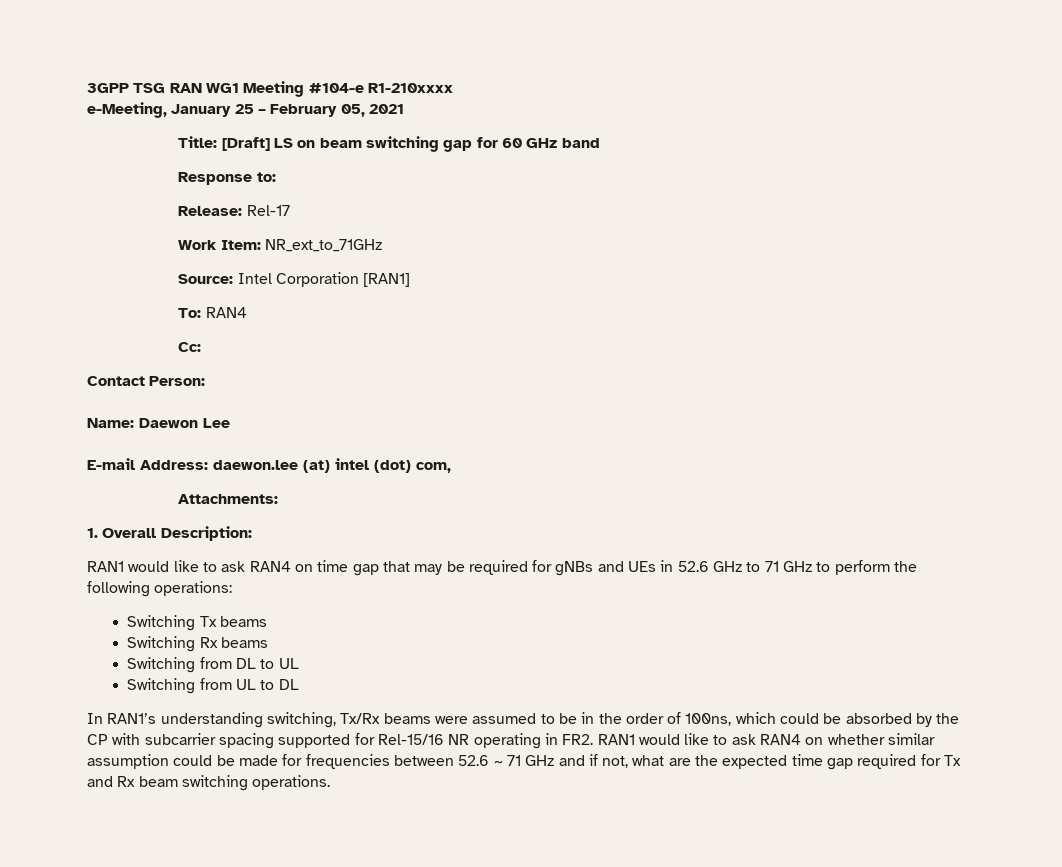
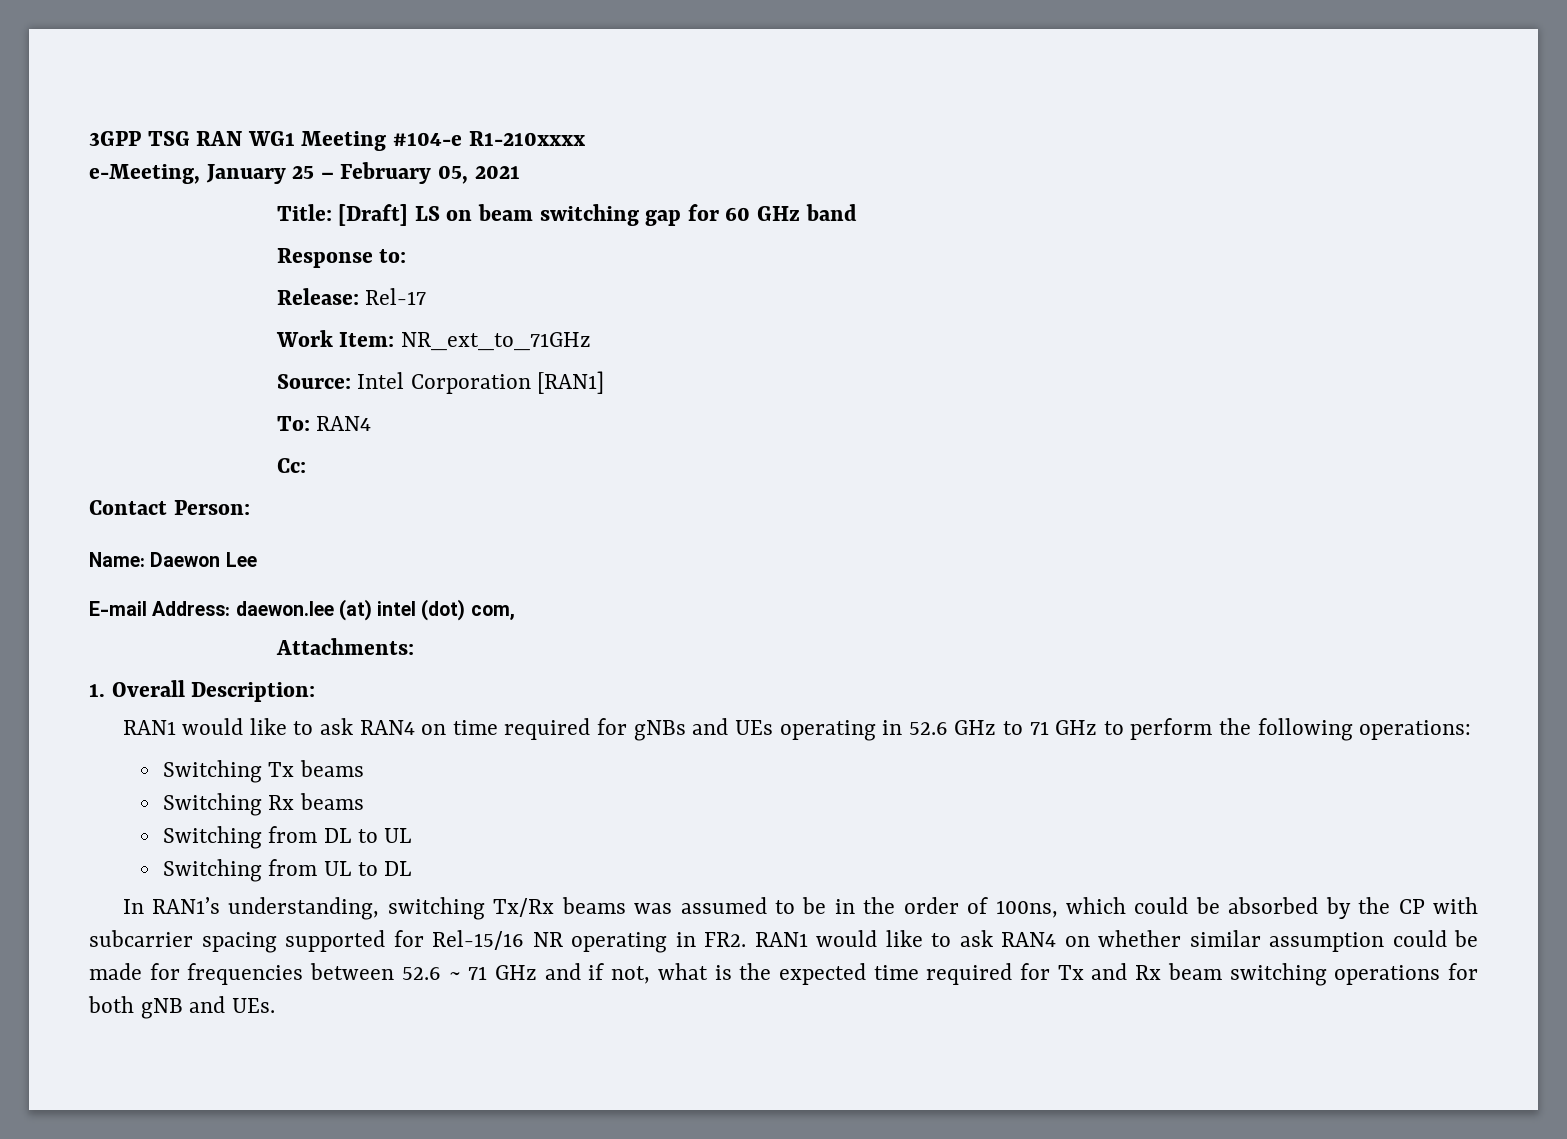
[352,561,465,576] gap that may be -> (498, 727) none
(657, 566) none -> [779,720,876,741] operating
[160,712,336,728] understanding switching, -> [228,897,485,920] understanding, switching
[434,716,468,724] were -> [634,903,673,914] was
[668,758,691,766] are -> [714,965,732,980] is
[827,758,854,770] gap -> (919, 972) none
[252,775,331,790] operations. -> [1334,963,1478,985] [88,996,275,1019] operations for both gNB and UEs.

